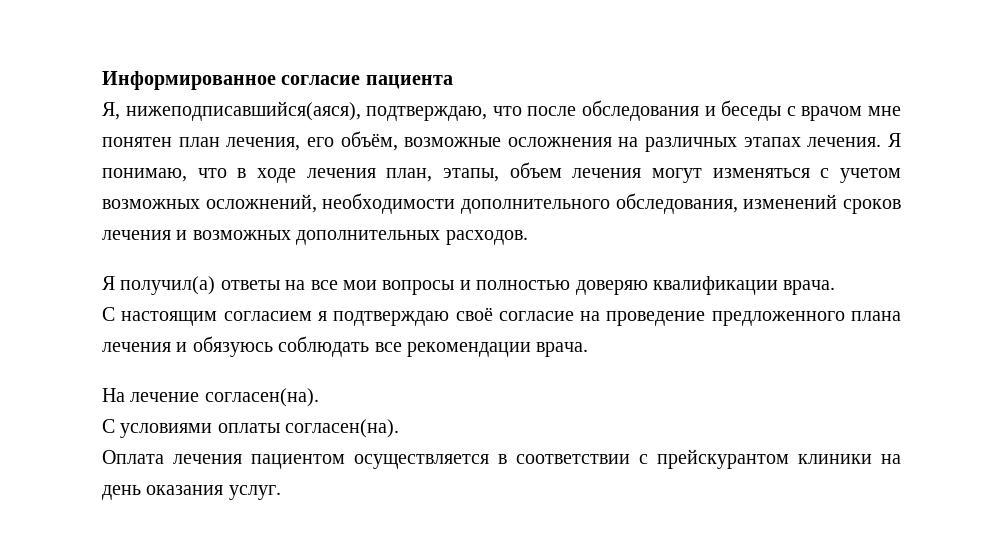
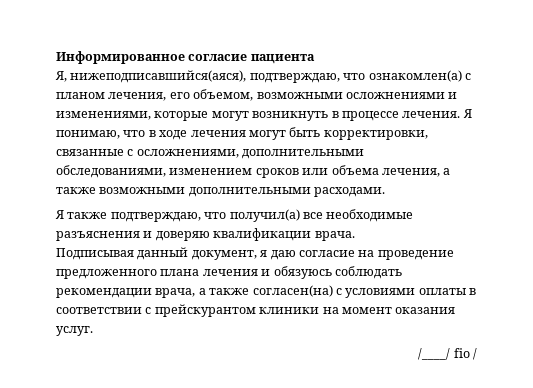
[527,100,902,121] [102,131,801,152] после обследования и беседы с врачом мне понятен план лечения, его объём, возможные осложнения на различных этапах -> [368,70,471,82] [56,89,458,101] [56,111,399,121] ознакомлен(а) с планом лечения, его объемом, возможными осложнениями и изменениями, которые могут возникнуть в процессе
[386,162,901,183] [102,193,901,214] [102,230,528,245] [102,276,836,295] [102,307,493,326] план, этапы, объем лечения могут изменяться с учетом возможных осложнений, необходимости дополнительного обследования, изменений сроков лечения и возможных дополнительных расходов. // Я получил(а) ответы на все мои вопросы и полностью доверяю квалификации врача. // С настоящим согласием я подтверждаю своё -> [248,127,428,140] [56,149,365,159] [56,165,451,178] [56,187,386,197] [55,209,414,222] [56,228,355,241] [56,247,296,260] могут быть корректировки, связанные с осложнениями, дополнительными обследованиями, изменением сроков или объема лечения, а также возможными дополнительными расходами. // Я также подтверждаю, что получил(а) все необходимые разъяснения и доверяю квалификации врача. // Подписывая данный документ, я даю
[374,342,589,357] [102,388,319,407] [102,419,400,438] [102,450,489,469] все рекомендации врача. // На лечение согласен(на). // С условиями оплаты согласен(на). // Оплата лечения пациентом осуществляется -> [56,285,466,298] рекомендации врача, а также согласен(на) с условиями оплаты
[102,485,141,500] день -> [341,307,392,314] момент
(281, 492) none -> [418,348,477,360] // /____/ fio /

